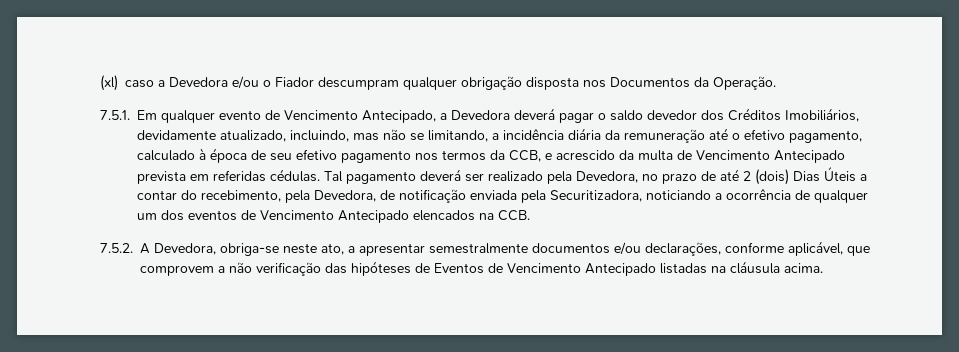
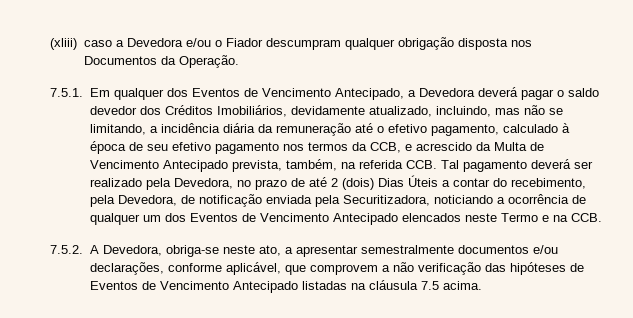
[99,75,118,91] (xl) -> [50,38,78,50] (xliii)
[218,110,261,120] evento -> [166,88,240,97] dos Eventos
[637,150,845,163] [136,169,320,184] multa de Vencimento Antecipado prevista em referidas cédulas. -> [493,142,544,151] [89,159,437,172] Multa de Vencimento Antecipado prevista, também, na referida CCB.
[187,210,237,221] eventos -> [189,213,238,222] Eventos
(475, 215) none -> [464,213,549,222] neste Termo e
(780, 267) none -> [420,281,439,290] 7.5

